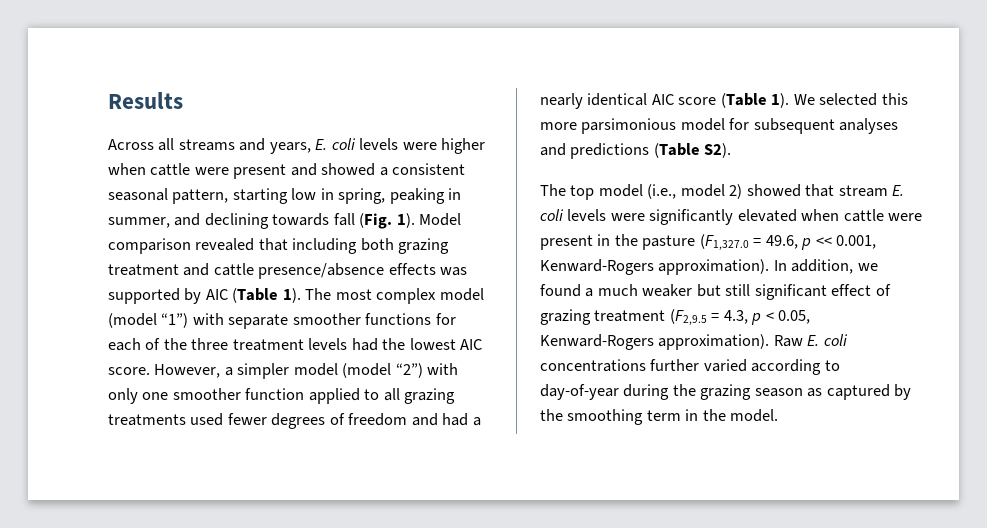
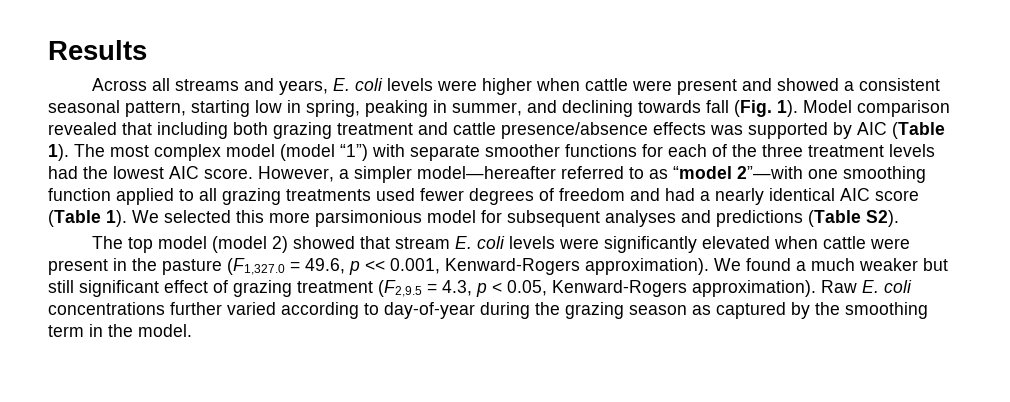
[293,363,459,378] [108,388,241,404] model (model “2”) with only one smoother -> [417,166,926,183] model—hereafter referred to as “model 2”—with one smoothing
[647,184,725,199] (i.e., model -> [212,236,268,253] (model
[773,259,878,274] In addition, we -> [714,258,741,271] We

